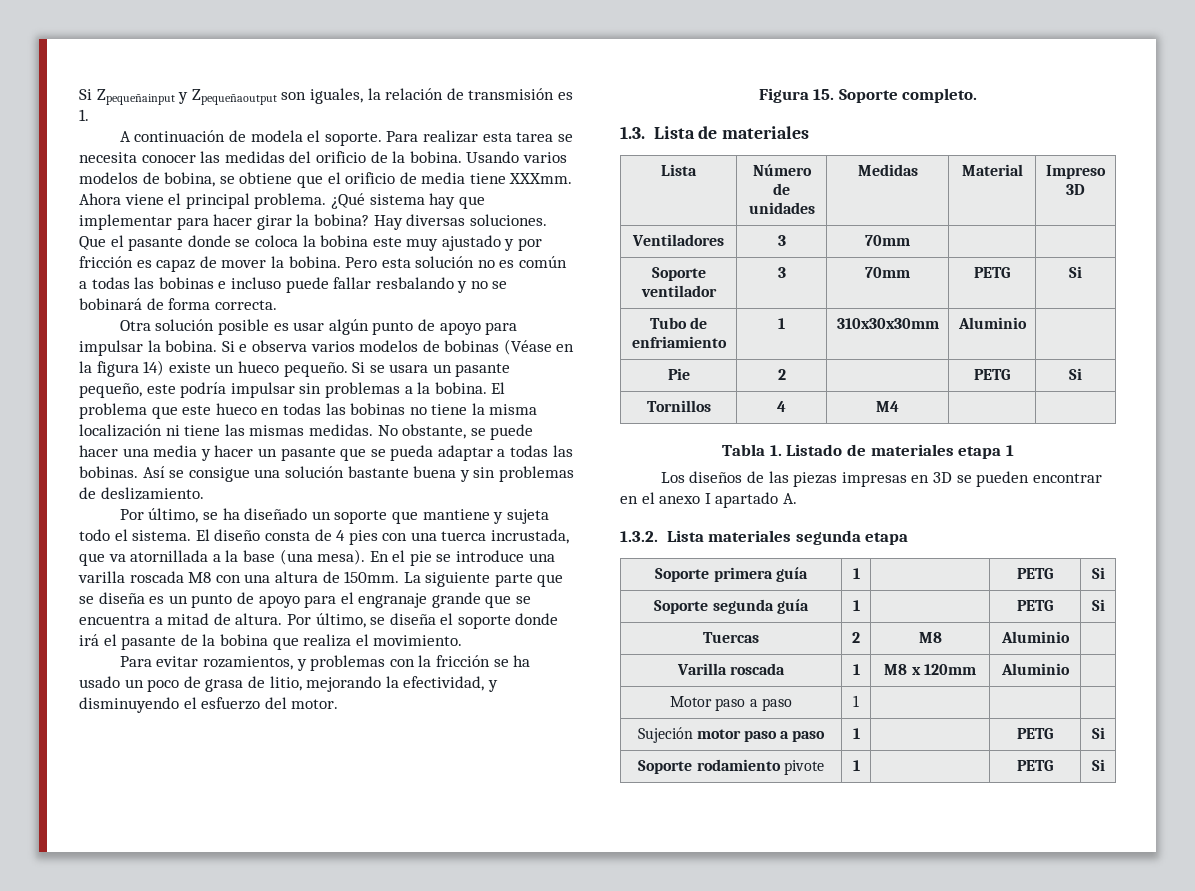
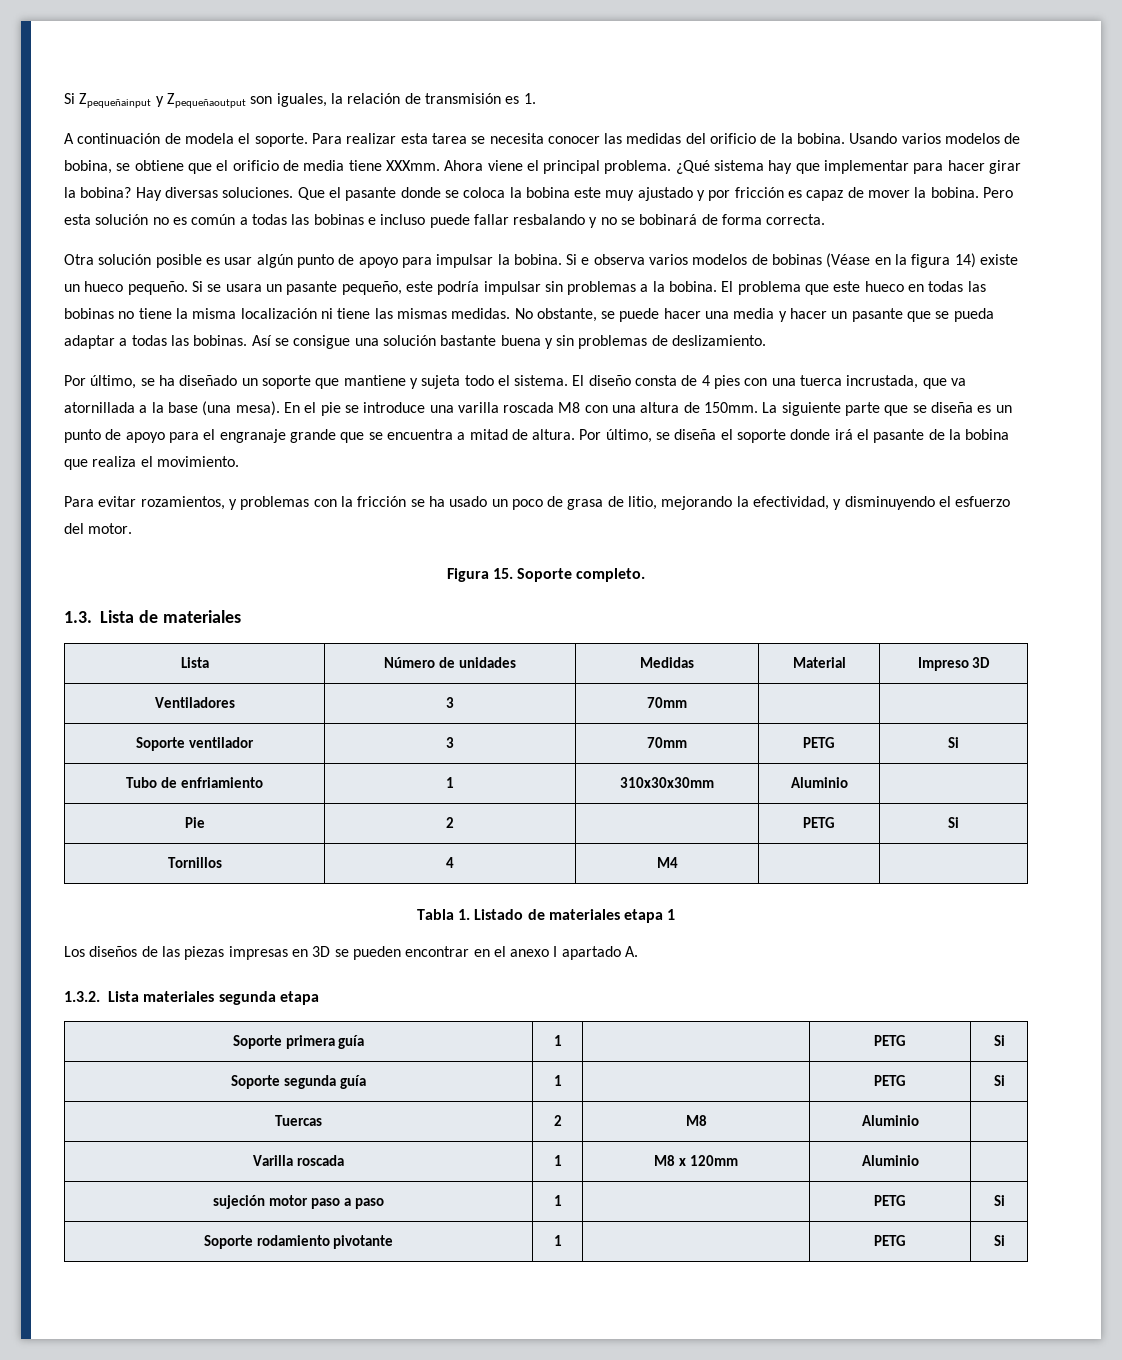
[670,696,792,711] [853,695,859,707] [637,727,693,743] Motor paso a paso | 1 | | | // Sujeción -> [213,1195,266,1209] sujeción
[783,760,824,775] pivote -> [333,1235,394,1249] pivotante

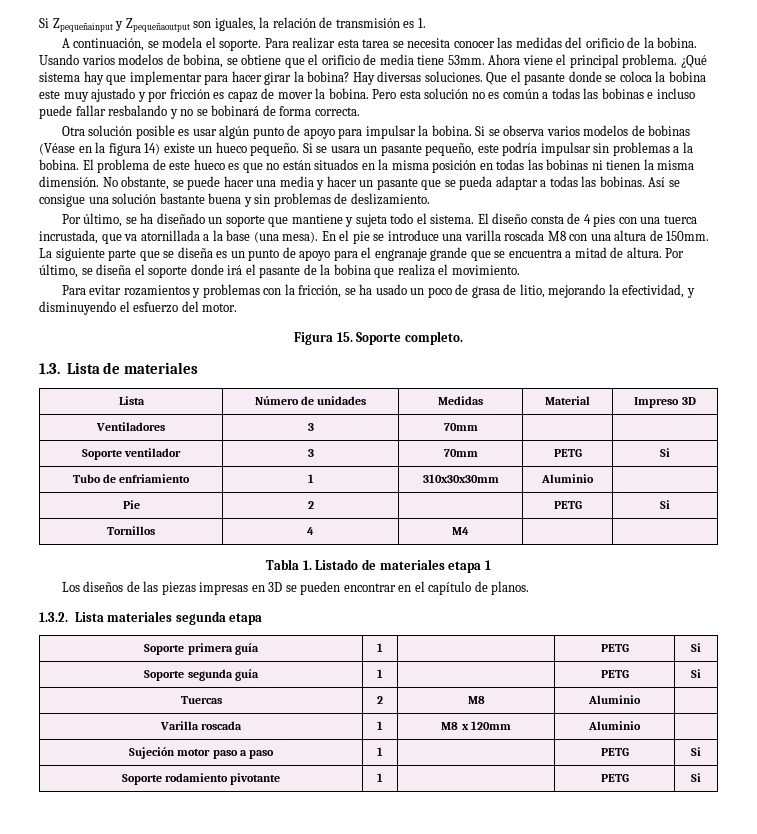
[77,133,181,144] continuación de -> [73,38,159,51] continuación, se
[385,160,440,171] XXXmm. -> [447,55,485,65] 53mm.
[581,257,590,265] e -> [488,129,500,136] se
[805,284,830,295] que -> [152,159,166,170] de
[908,281,986,292] [64,308,511,319] en todas las bobinas no tiene la misma localización ni tiene las mismas medidas. -> [228,159,695,173] [39,176,99,187] es que no están situados en la misma posición en todas las bobinas ni tienen la misma dimensión.
[140,496,225,510] rozamientos, -> [123,285,190,296] rozamientos
[357,496,407,507] fricción -> [298,285,342,298] fricción,
[510,946,639,960] anexo I apartado A. -> [428,581,530,595] capítulo de planos.
[213,1195,266,1209] sujeción -> [129,747,176,759] Sujeción

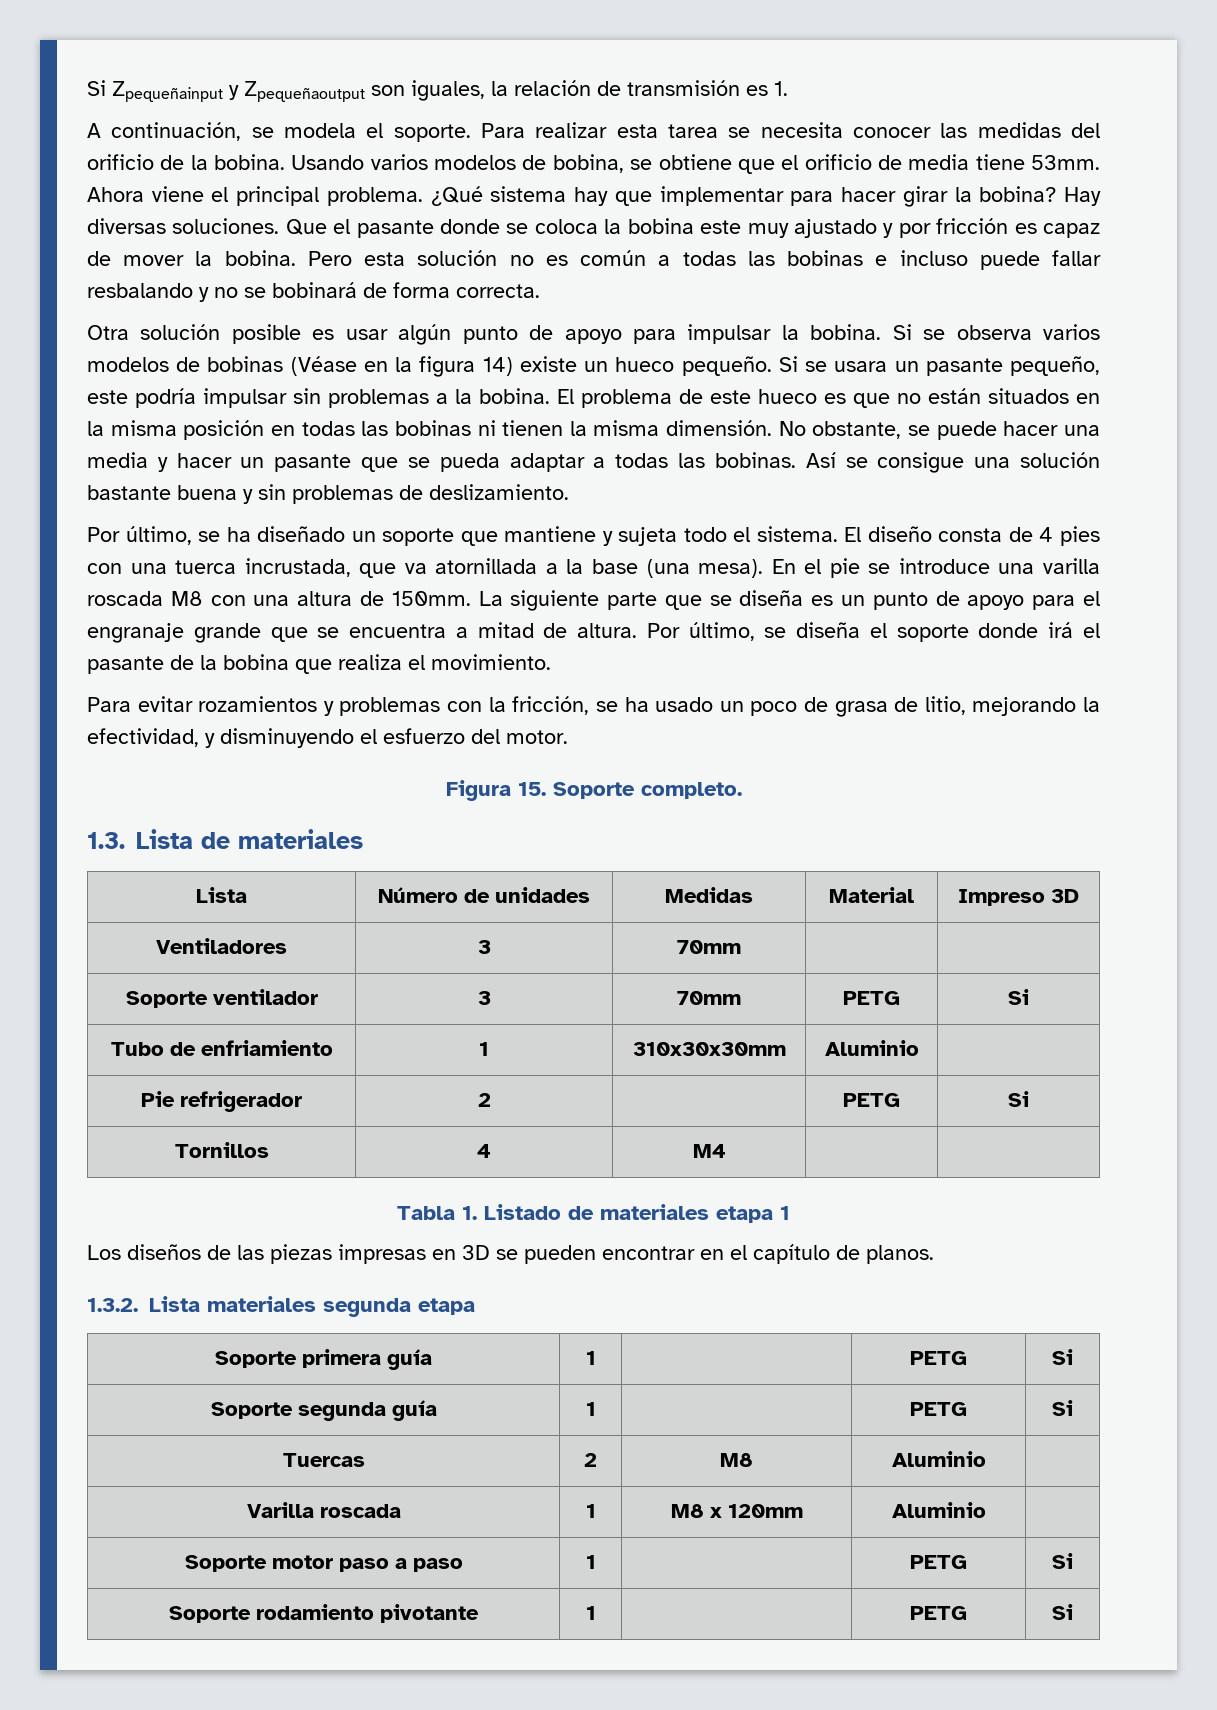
(140, 504) none -> [180,1091,302,1112] refrigerador
[129,747,176,759] Sujeción -> [184,1555,267,1572] Soporte

